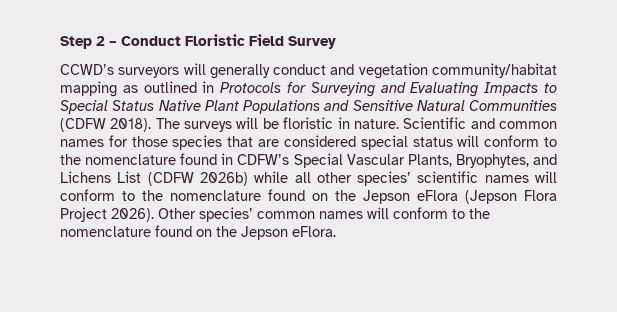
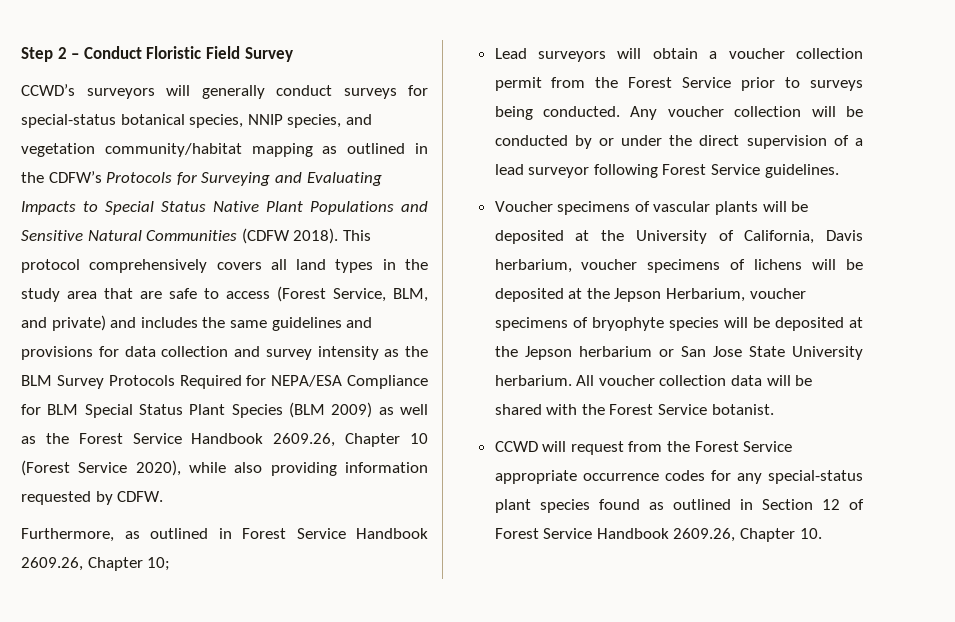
(327, 69) none -> [343,85,428,99] [21,114,342,128] surveys for special-status botanical species, NNIP species,
(215, 87) none -> [21,171,102,183] the CDFW’s
[155,117,557,132] [60,135,557,150] [60,153,557,168] [60,171,557,186] [60,189,557,204] [60,207,490,222] [60,225,336,240] The surveys will be floristic in nature. Scientific and common names for those species that are considered special status will conform to the nomenclature found in CDFW’s Special Vascular Plants, Bryophytes, and Lichens List (CDFW 2026b) while all other species’ scientific names will conform to the nomenclature found on the Jepson eFlora (Jepson Flora Project 2026). Other species’ common names will conform to the nomenclature found on the Jepson eFlora. -> [342,230,371,241] [21,259,428,273] [21,286,428,302] [21,315,373,331] [21,346,428,360] [21,375,428,389] [21,402,428,418] [21,433,428,447] [21,460,428,476] [21,491,164,505] [21,528,428,542] [21,557,171,571] [494,48,863,62] [494,77,863,91] [494,106,863,120] [494,135,863,149] [494,164,839,178] [494,201,809,215] [494,230,863,244] [494,259,864,273] [494,288,806,302] [494,317,863,331] [494,346,863,360] [494,375,813,386] [494,404,774,415] [494,441,793,455] [494,470,863,484] [494,499,864,513] [494,528,822,542] This protocol comprehensively covers all land types in the study area that are safe to access (Forest Service, BLM, and private) and includes the same guidelines and provisions for data collection and survey intensity as the BLM Survey Protocols Required for NEPA/ESA Compliance for BLM Special Status Plant Species (BLM 2009) as well as the Forest Service Handbook 2609.26, Chapter 10 (Forest Service 2020), while also providing information requested by CDFW. // Furthermore, as outlined in Forest Service Handbook 2609.26, Chapter 10; // Lead surveyors will obtain a voucher collection permit from the Forest Service prior to surveys being conducted. Any voucher collection will be conducted by or under the direct supervision of a lead surveyor following Forest Service guidelines. // Voucher specimens of vascular plants will be deposited at the University of California, Davis herbarium, voucher specimens of lichens will be deposited at the Jepson Herbarium, voucher specimens of bryophyte species will be deposited at the Jepson herbarium or San Jose State University herbarium. All voucher collection data will be shared with the Forest Service botanist. // CCWD will request from the Forest Service appropriate occurrence codes for any special-status plant species found as outlined in Section 12 of Forest Service Handbook 2609.26, Chapter 10.

